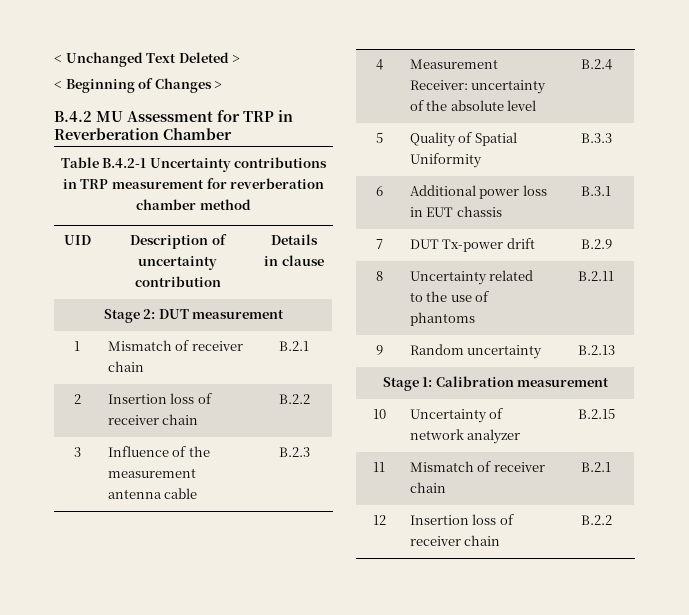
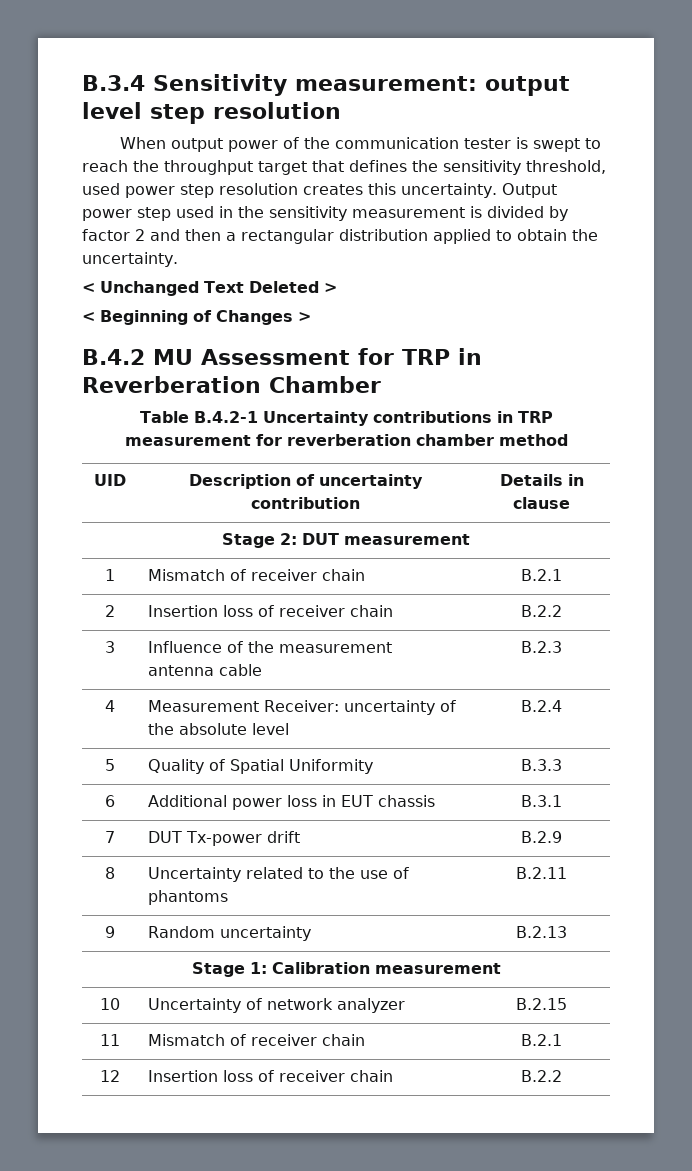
(54, 59) none -> [82,74,570,96] [82,102,341,124] [120,137,602,152] [82,160,606,175] [82,183,557,198] [82,206,568,221] [82,229,598,244] [82,252,178,267] B.3.4 Sensitivity measurement: output level step resolution // When output power of the communication tester is swept to reach the throughput target that defines the sensitivity threshold, used power step resolution creates this uncertainty. Output power step used in the sensitivity measurement is divided by factor 2 and then a rectangular distribution applied to obtain the uncertainty. //

